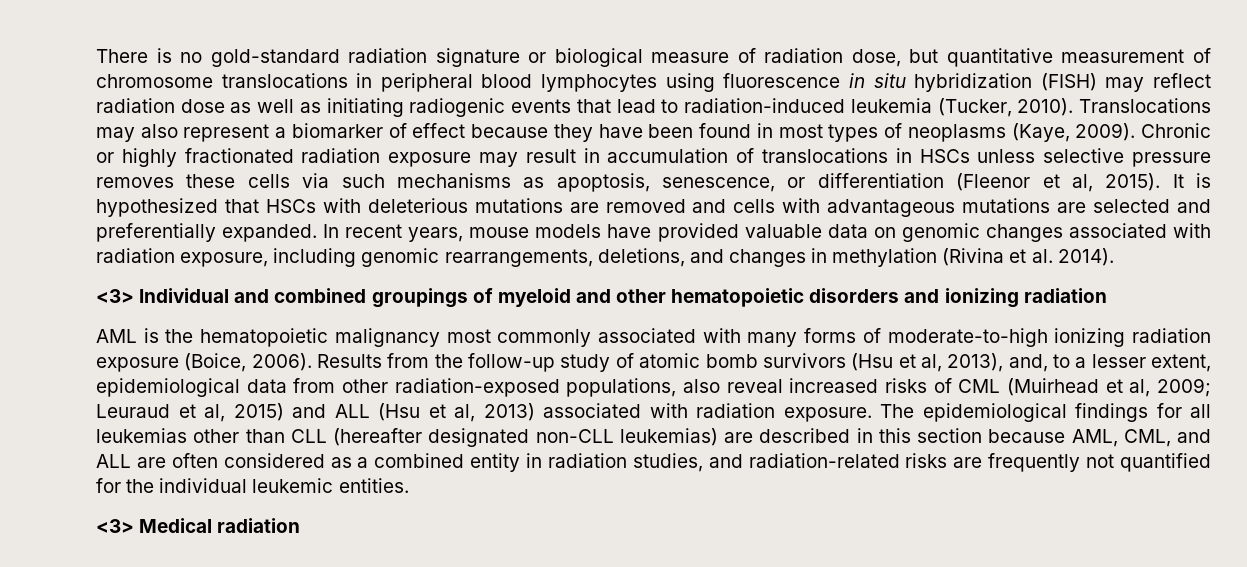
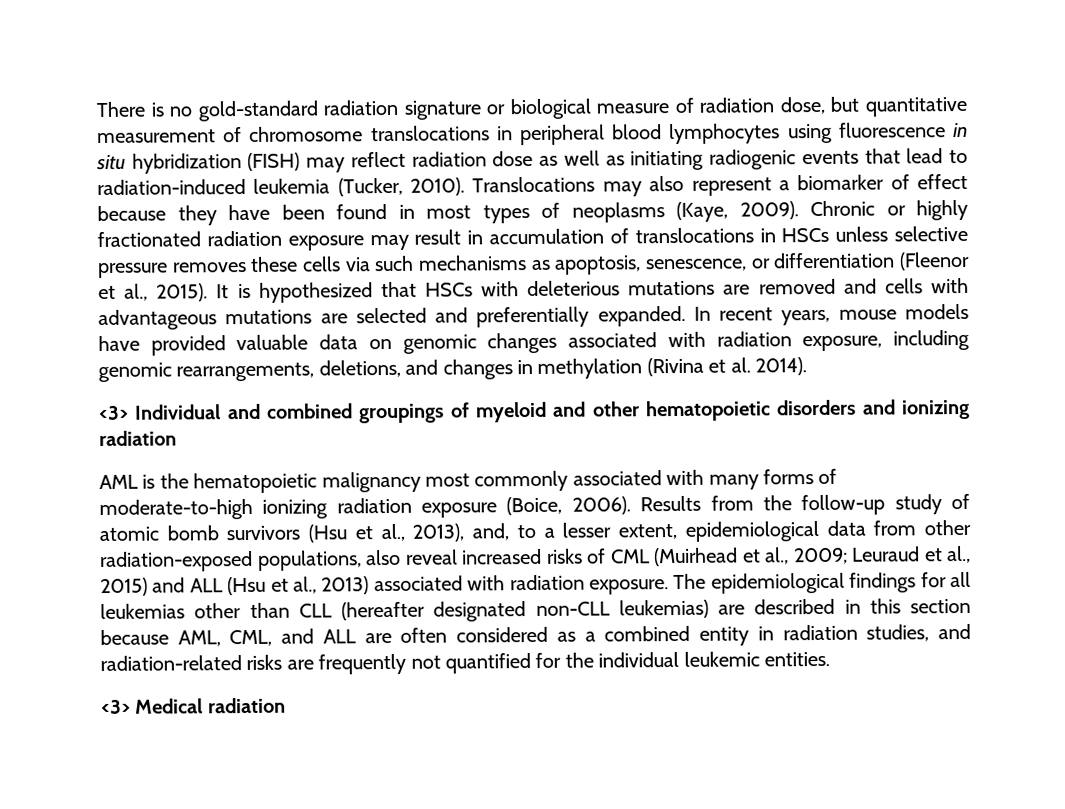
[1071,174,1093,192] al, -> [124,283,149,301] al.,
[920,354,942,372] al, -> [380,523,405,542] al.,
[1129,379,1151,397] al, -> [765,547,789,565] al.,
[204,404,225,422] al, -> [946,545,971,564] al.,
[454,404,475,422] al, -> [293,576,317,594] al.,

